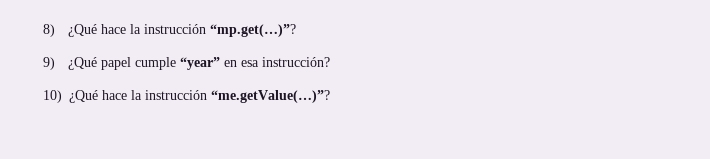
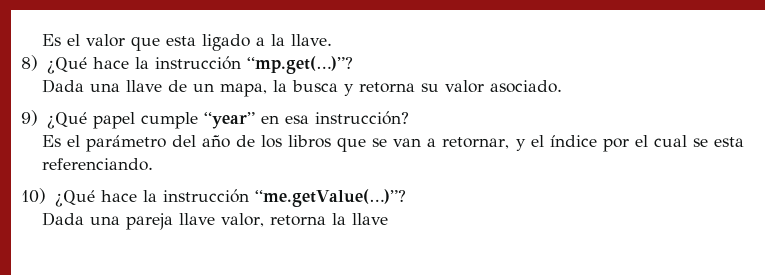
(43, 30) none -> [41,34,332,51] Es el valor que esta ligado a la llave. //
(296, 30) none -> [41,79,562,97] // Dada una llave de un mapa, la busca y retorna su valor asociado.
(330, 62) none -> [41,135,744,152] [41,158,153,171] // Es el parámetro del año de los libros que se van a retornar, y el índice por el cual se esta referenciando.
(330, 96) none -> [41,212,388,230] // Dada una pareja llave valor, retorna la llave

